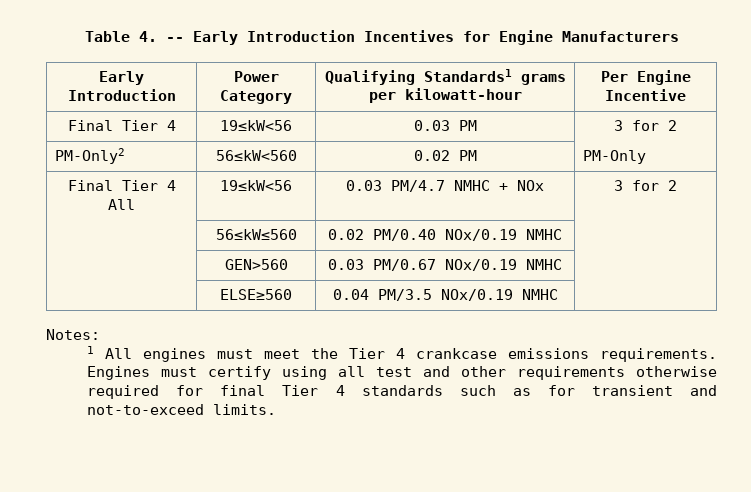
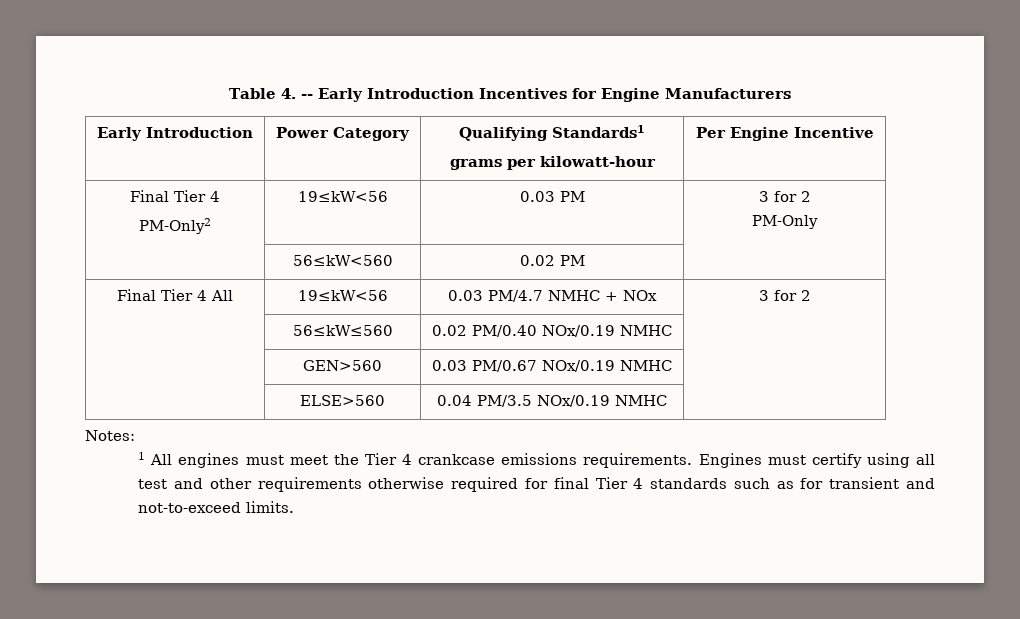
(512, 75) none -> (645, 131) //
(176, 125) none -> [139,218,211,234] // PM-Only2
[55,148,126,164] // PM-Only2 -> [752,215,818,229] // PM-Only //
[583,150,647,164] PM-Only -> (585, 260) none
[220,289,292,300] ELSE≥560 -> [300,395,385,406] ELSE>560

